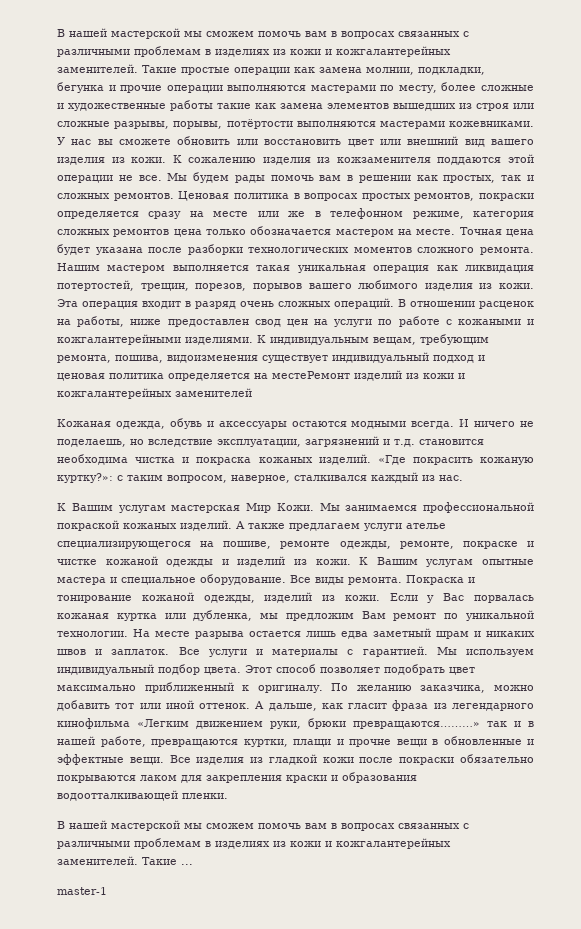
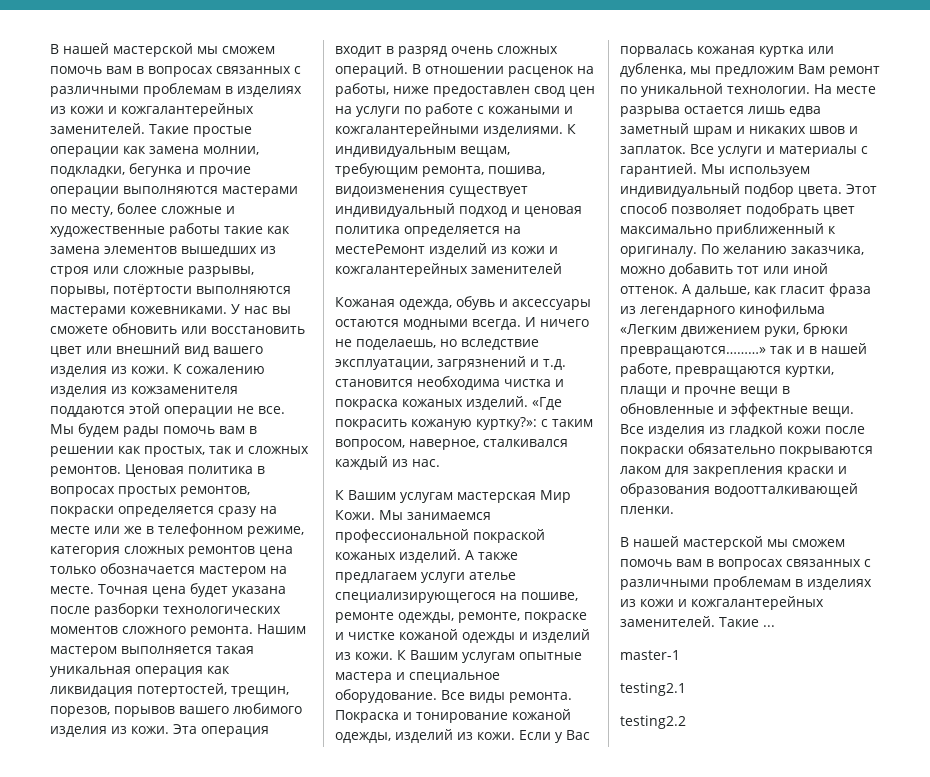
(107, 891) none -> [620,682,686,696] [620,715,686,729] // testing2.1 // testing2.2

